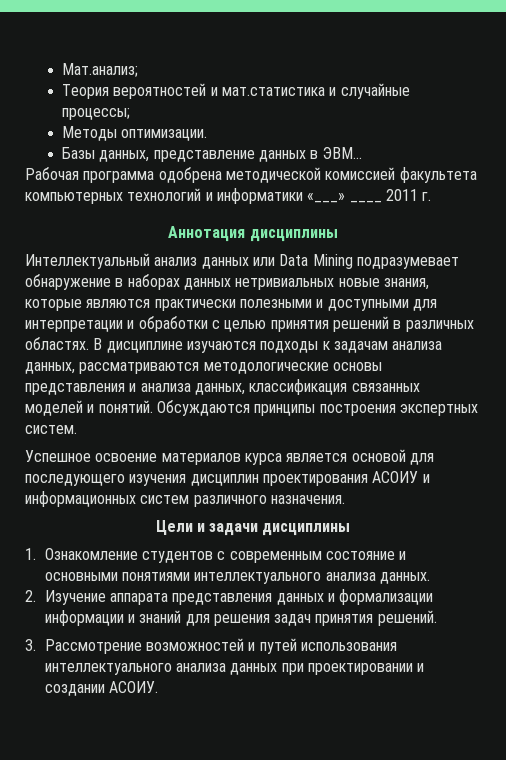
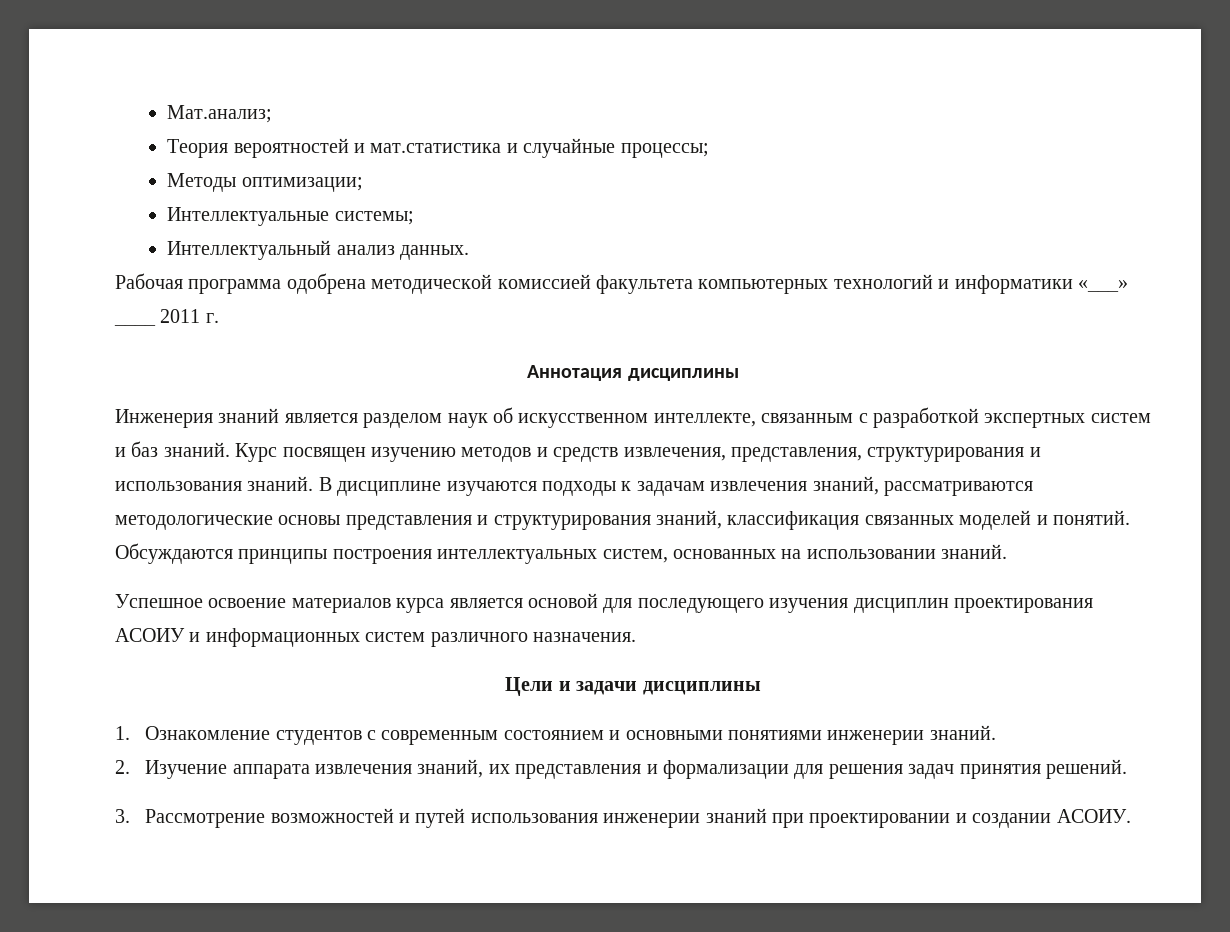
[121,129,208,141] [62,147,362,162] оптимизации. // Базы данных, представление данных в ЭВМ… -> [241,177,363,192] [167,207,414,226] [167,240,470,260] оптимизации; // Интеллектуальные системы; // Интеллектуальный анализ данных.
[25,253,459,269] [25,274,429,290] [25,299,437,311] [25,316,474,332] [25,337,89,350] Интеллектуальный анализ данных или Data Mining подразумевает обнаружение в наборах данных нетривиальных новые знания, которые являются практически полезными и доступными для интерпретации и обработки с целью принятия решений в различных областях. -> [115,407,1151,428] [115,441,1041,462] [115,476,314,491] Инженерия знаний является разделом наук об искусственном интеллекте, связанным с разработкой экспертных систем и баз знаний. Курс посвящен изучению методов и средств извлечения, представления, структурирования и использования знаний.
[392,341,443,350] [25,362,75,374] анализа данных, -> [710,476,879,495] извлечения знаний,
[140,383,245,395] анализа данных, -> [493,510,722,530] структурирования знаний,
[399,404,478,416] [25,425,77,434] экспертных систем. -> [437,544,1008,564] интеллектуальных систем, основанных на использовании знаний.
[325,551,395,560] состояние -> [503,730,604,740] состоянием
[194,572,430,584] интеллектуального анализа данных. -> [827,725,996,745] инженерии знаний.
[172,589,434,605] [44,610,182,626] представления данных и формализации информации и знаний -> [315,759,790,779] извлечения знаний, их представления и формализации
[44,663,278,675] интеллектуального анализа данных -> [603,808,767,828] инженерии знаний

